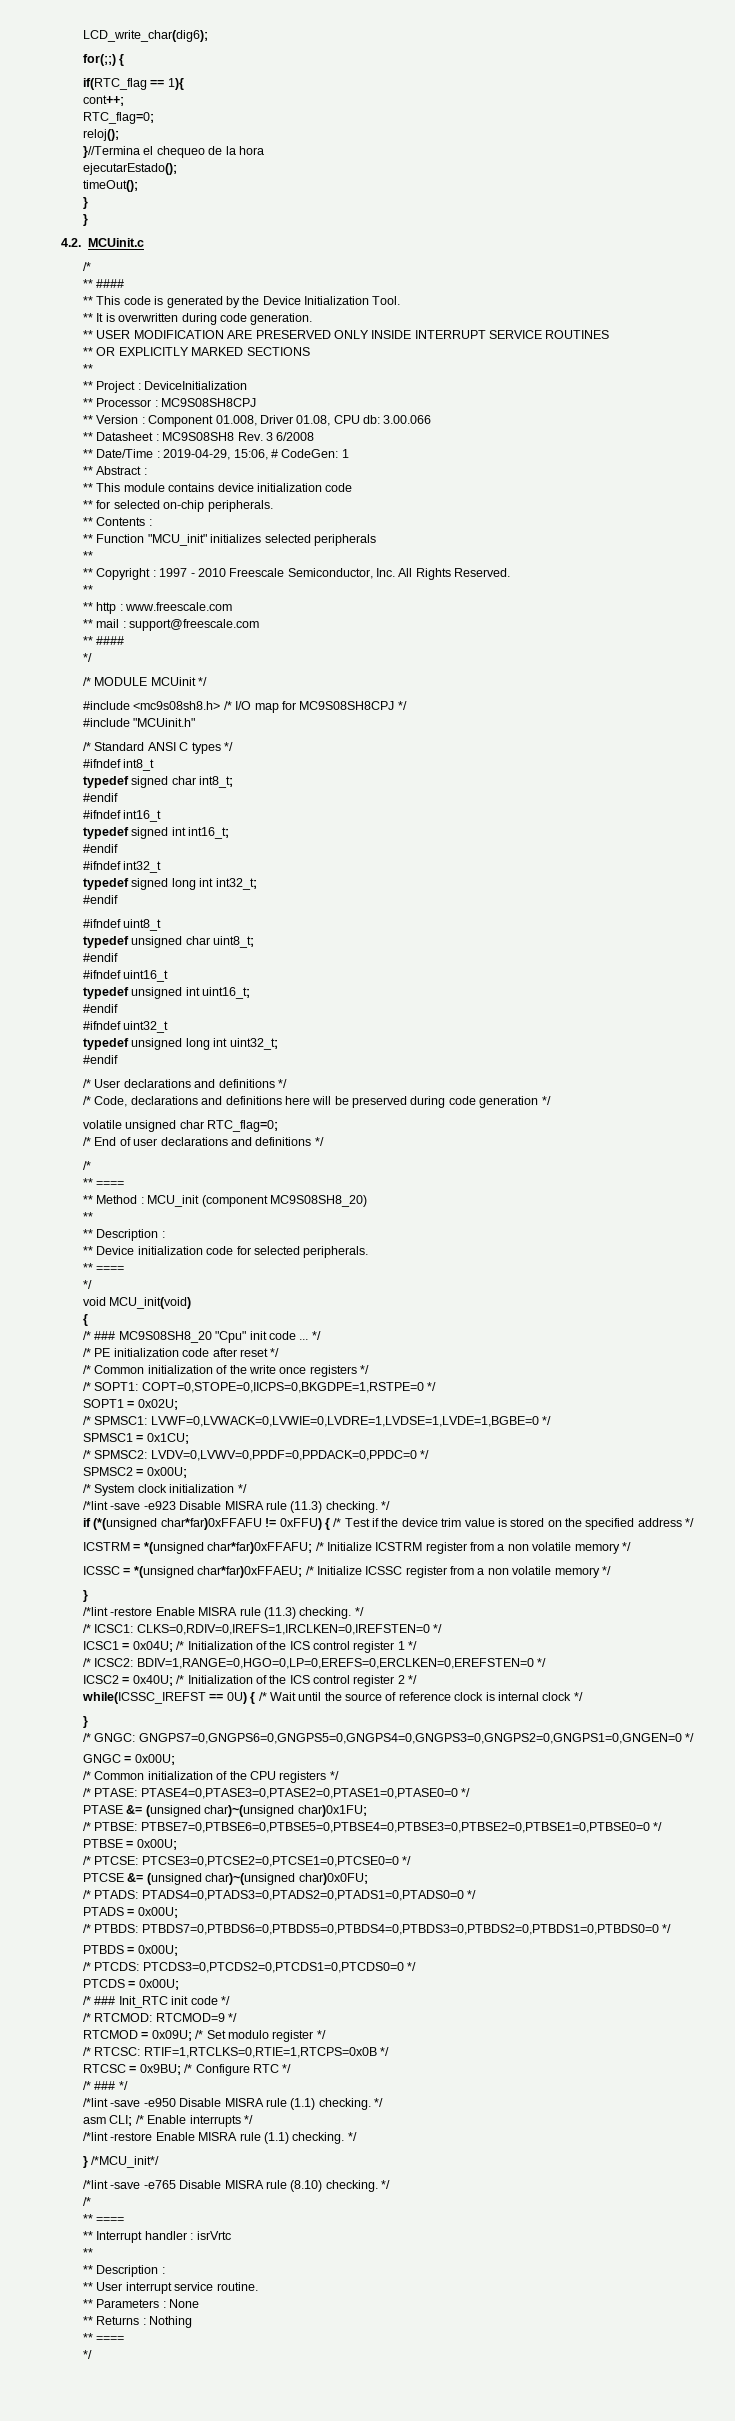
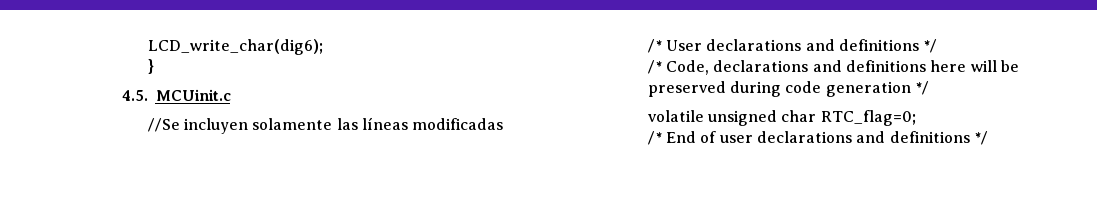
[83,54,125,66] [83,78,184,90] [83,95,125,106] [83,112,155,124] [83,129,120,141] [83,146,264,158] [83,163,178,175] [83,180,139,192] [83,197,89,209] [83,214,89,226] [61,238,82,247] // for(;;) { // if(RTC_flag == 1){ // cont++; // RTC_flag=0; // reloj(); // }//Termina el chequeo de la hora // ejecutarEstado(); // timeOut(); // } // } // 4.2. -> [147,59,154,74] [121,90,148,101] // } // 4.5.
[83,262,92,271] [83,279,125,288] [83,296,401,308] [83,313,313,325] [83,330,610,339] [83,347,310,356] [83,364,94,373] [83,381,248,393] [83,398,257,407] [83,415,432,427] [83,432,315,441] [83,449,349,460] [83,466,147,475] [83,483,353,492] [83,500,273,512] [83,517,152,526] [83,534,376,546] [83,551,94,560] [83,568,511,580] [83,585,94,594] [83,602,233,614] [83,619,260,631] [83,636,125,645] [83,653,93,662] [83,677,208,686] [83,701,407,713] [83,718,196,727] [83,742,233,754] [83,759,155,771] [83,776,234,788] [83,793,119,802] [83,810,162,822] [83,827,230,839] [83,844,119,853] [83,861,162,873] [83,878,257,890] [83,895,119,904] [83,919,162,931] [83,936,255,948] [83,953,119,962] [83,970,169,982] [83,987,251,999] [83,1004,119,1013] [83,1021,169,1033] [83,1038,278,1050] [83,1055,119,1064] /* // ** #### // ** This code is generated by the Device Initialization Tool. // ** It is overwritten during code generation. // ** USER MODIFICATION ARE PRESERVED ONLY INSIDE INTERRUPT SERVICE ROUTINES // ** OR EXPLICITLY MARKED SECTIONS // ** // ** Project : DeviceInitialization // ** Processor : MC9S08SH8CPJ // ** Version : Component 01.008, Driver 01.08, CPU db: 3.00.066 // ** Datasheet : MC9S08SH8 Rev. 3 6/2008 // ** Date/Time : 2019-04-29, 15:06, # CodeGen: 1 // ** Abstract : // ** This module contains device initialization code // ** for selected on-chip peripherals. // ** Contents : // ** Function "MCU_init" initializes selected peripherals // ** // ** Copyright : 1997 - 2010 Freescale Semiconductor, Inc. All Rights Reserved. // ** // ** http : www.freescale.com // ** mail : support@freescale.com // ** #### // */ // /* MODULE MCUinit */ // #include <mc9s08sh8.h> /* I/O map for MC9S08SH8CPJ */ // #include "MCUinit.h" // /* Standard ANSI C types */ // #ifndef int8_t // typedef signed char int8_t; // #endif // #ifndef int16_t // typedef signed int int16_t; // #endif // #ifndef int32_t // typedef signed long int int32_t; // #endif // #ifndef uint8_t // typedef unsigned char uint8_t; // #endif // #ifndef uint16_t // typedef unsigned int uint16_t; // #endif // #ifndef uint32_t // typedef unsigned long int uint32_t; // #endif -> [147,117,504,134] //Se incluyen solamente las líneas modificadas
[83,1161,92,1170] [83,1178,125,1187] [83,1195,367,1207] [83,1212,94,1221] [83,1229,165,1241] [83,1246,369,1258] [83,1263,125,1272] [83,1280,93,1289] [83,1297,192,1309] [83,1314,89,1326] [83,1331,321,1343] [83,1348,280,1357] [83,1365,370,1377] [83,1382,437,1393] [83,1399,178,1410] [83,1416,552,1427] [83,1433,189,1444] [83,1450,430,1461] [83,1467,187,1478] [83,1484,247,1496] [83,1501,391,1513] [83,1518,695,1530] [83,1542,631,1554] [83,1566,611,1578] [83,1590,89,1602] [83,1607,364,1619] [83,1624,443,1635] [83,1641,418,1653] [83,1658,547,1669] [83,1675,418,1687] [82,1692,583,1704] [83,1716,89,1728] [83,1733,695,1744] [83,1754,175,1765] [83,1771,339,1783] [83,1788,471,1799] [83,1805,367,1817] [83,1822,663,1833] [83,1839,177,1850] [83,1856,412,1867] [83,1873,368,1885] [83,1890,477,1901] [83,1907,178,1918] [83,1924,672,1935] [83,1945,178,1956] [83,1962,417,1973] [83,1979,179,1990] [83,1996,230,2008] [83,2013,238,2022] [83,2030,326,2042] [83,2047,390,2058] [83,2064,292,2076] [83,2081,128,2090] [83,2098,384,2110] [83,2115,253,2127] [83,2132,357,2144] [83,2156,160,2168] [83,2180,391,2192] [83,2197,92,2206] [83,2214,125,2223] [83,2231,231,2243] [83,2248,94,2257] [83,2265,165,2277] [83,2282,258,2294] [83,2299,200,2308] [83,2316,193,2328] [83,2333,125,2342] [83,2350,93,2359] // /* // ** ==== // ** Method : MCU_init (component MC9S08SH8_20) // ** // ** Description : // ** Device initialization code for selected peripherals. // ** ==== // */ // void MCU_init(void) // { // /* ### MC9S08SH8_20 "Cpu" init code ... */ // /* PE initialization code after reset */ // /* Common initialization of the write once registers */ // /* SOPT1: COPT=0,STOPE=0,IICPS=0,BKGDPE=1,RSTPE=0 */ // SOPT1 = 0x02U; // /* SPMSC1: LVWF=0,LVWACK=0,LVWIE=0,LVDRE=1,LVDSE=1,LVDE=1,BGBE=0 */ // SPMSC1 = 0x1CU; // /* SPMSC2: LVDV=0,LVWV=0,PPDF=0,PPDACK=0,PPDC=0 */ // SPMSC2 = 0x00U; // /* System clock initialization */ // /*lint -save -e923 Disable MISRA rule (11.3) checking. */ // if (*(unsigned char*far)0xFFAFU != 0xFFU) { /* Test if the device trim value is stored on the specified address */ // ICSTRM = *(unsigned char*far)0xFFAFU; /* Initialize ICSTRM register from a non volatile memory */ // ICSSC = *(unsigned char*far)0xFFAEU; /* Initialize ICSSC register from a non volatile memory */ // } // /*lint -restore Enable MISRA rule (11.3) checking. */ // /* ICSC1: CLKS=0,RDIV=0,IREFS=1,IRCLKEN=0,IREFSTEN=0 */ // ICSC1 = 0x04U; /* Initialization of the ICS control register 1 */ // /* ICSC2: BDIV=1,RANGE=0,HGO=0,LP=0,EREFS=0,ERCLKEN=0,EREFSTEN=0 */ // ICSC2 = 0x40U; /* Initialization of the ICS control register 2 */ // while(ICSSC_IREFST == 0U) { /* Wait until the source of reference clock is internal clock */ // } // /* GNGC: GNGPS7=0,GNGPS6=0,GNGPS5=0,GNGPS4=0,GNGPS3=0,GNGPS2=0,GNGPS1=0,GNGEN=0 */ // GNGC = 0x00U; // /* Common initialization of the CPU registers */ // /* PTASE: PTASE4=0,PTASE3=0,PTASE2=0,PTASE1=0,PTASE0=0 */ // PTASE &= (unsigned char)~(unsigned char)0x1FU; // /* PTBSE: PTBSE7=0,PTBSE6=0,PTBSE5=0,PTBSE4=0,PTBSE3=0,PTBSE2=0,PTBSE1=0,PTBSE0=0 */ // PTBSE = 0x00U; // /* PTCSE: PTCSE3=0,PTCSE2=0,PTCSE1=0,PTCSE0=0 */ // PTCSE &= (unsigned char)~(unsigned char)0x0FU; // /* PTADS: PTADS4=0,PTADS3=0,PTADS2=0,PTADS1=0,PTADS0=0 */ // PTADS = 0x00U; // /* PTBDS: PTBDS7=0,PTBDS6=0,PTBDS5=0,PTBDS4=0,PTBDS3=0,PTBDS2=0,PTBDS1=0,PTBDS0=0 */ // PTBDS = 0x00U; // /* PTCDS: PTCDS3=0,PTCDS2=0,PTCDS1=0,PTCDS0=0 */ // PTCDS = 0x00U; // /* ### Init_RTC init code */ // /* RTCMOD: RTCMOD=9 */ // RTCMOD = 0x09U; /* Set modulo register */ // /* RTCSC: RTIF=1,RTCLKS=0,RTIE=1,RTCPS=0x0B */ // RTCSC = 0x9BU; /* Configure RTC */ // /* ### */ // /*lint -save -e950 Disable MISRA rule (1.1) checking. */ // asm CLI; /* Enable interrupts */ // /*lint -restore Enable MISRA rule (1.1) checking. */ // } /*MCU_init*/ // /*lint -save -e765 Disable MISRA rule (8.10) checking. */ // /* // ** ==== // ** Interrupt handler : isrVrtc // ** // ** Description : // ** User interrupt service routine. // ** Parameters : None // ** Returns : Nothing // ** ==== // */ -> (988, 138) none

